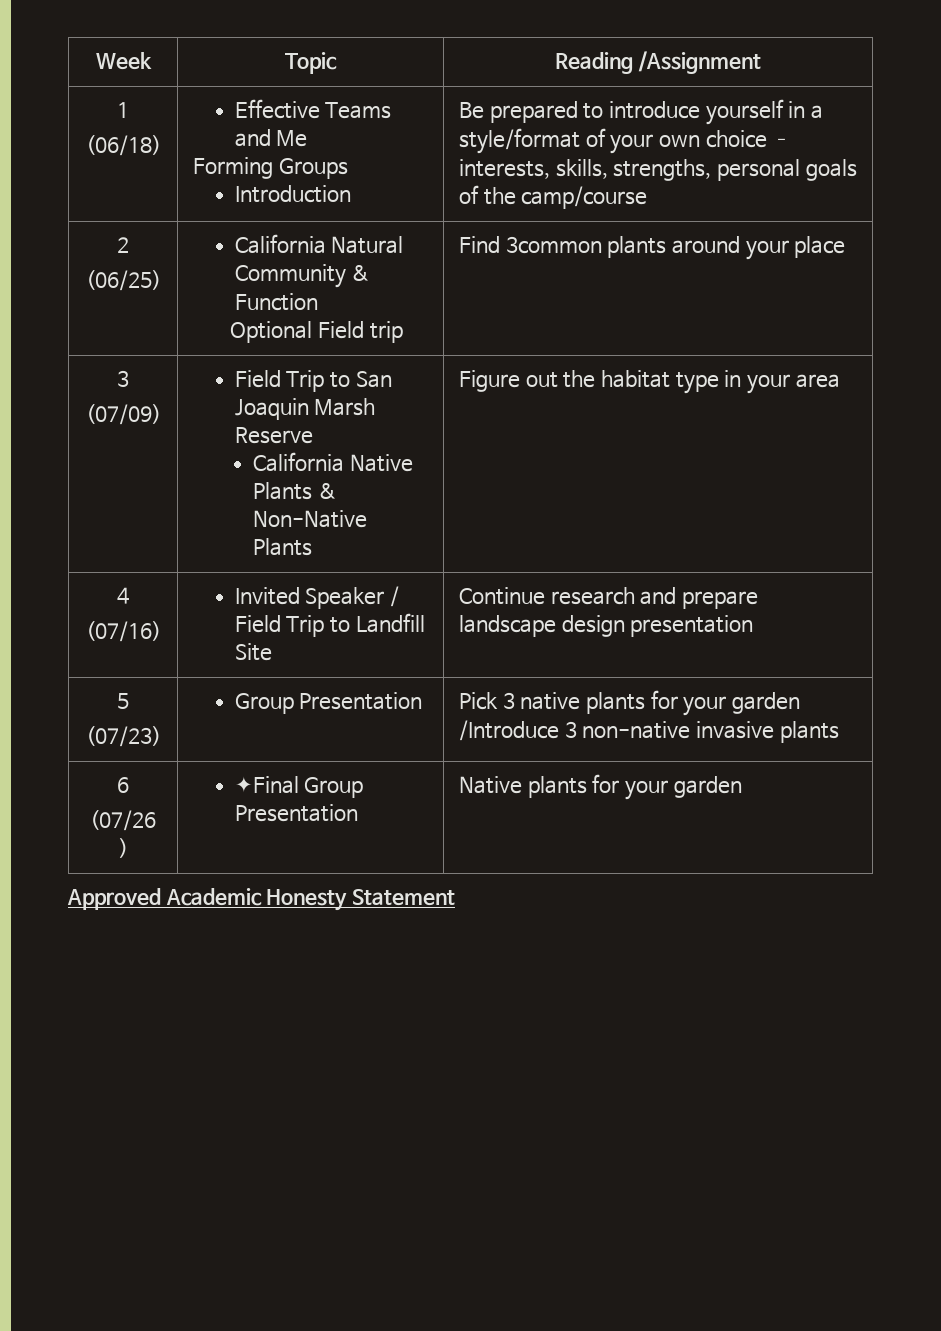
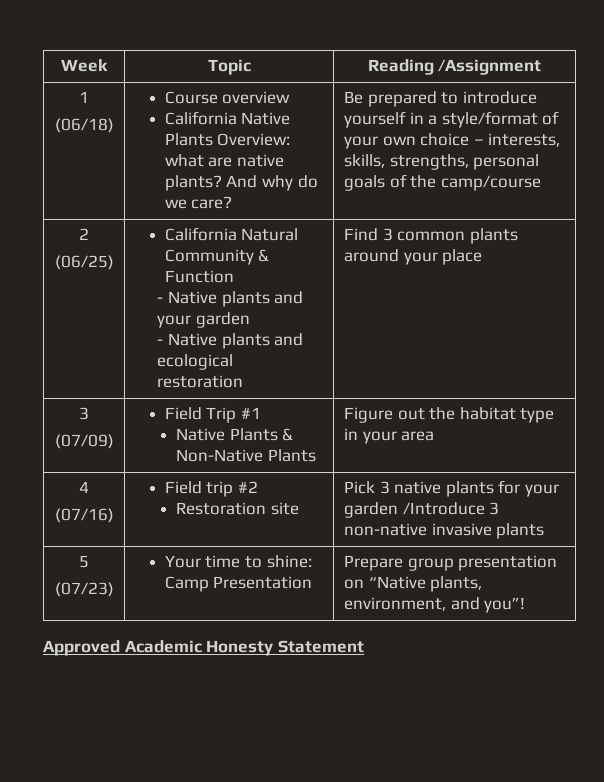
[234,99,392,119] [234,129,308,147] [193,157,348,179] [234,185,351,203] Effective Teams and Me // Forming Groups // Introduction -> [164,91,291,104] [164,111,291,125] [164,133,291,146] [164,154,285,167] [164,175,318,191] [164,196,233,209] Course overview // California Native Plants Overview: what are native plants? And why do we care?
[230,321,403,343] Optional Field trip -> [157,291,304,307] [157,312,251,328] [157,333,304,349] [157,354,234,370] [157,375,244,388] - Native plants and your garden // - Native plants and ecological restoration
[505,236,602,254] 3common -> [382,228,466,241] 3 common
[330,371,392,388] [234,398,376,420] [234,427,313,444] [253,452,345,472] to San Joaquin Marsh Reserve // California -> [241,407,262,419] #1 //
[234,586,400,609] [234,613,425,637] [234,643,272,661] [459,587,759,609] [459,615,754,637] [117,693,129,709] [85,726,161,747] [234,692,423,714] Invited Speaker / Field Trip to Landfill Site | Continue research and prepare landscape design presentation // 5 // (07/23) | Group Presentation -> [164,481,259,497] [176,502,299,515] Field trip #2 // Restoration site
[117,777,129,793] [90,810,156,831] [118,838,128,858] [234,776,364,798] [234,804,358,822] [459,774,742,800] 6 // (07/26 ) | ✦Final Group Presentation | Native plants for your garden -> [79,555,89,568] [54,582,114,597] [164,555,312,568] [164,576,313,592] [343,555,558,571] [343,576,483,592] [343,597,526,613] 5 // (07/23) | Your time to shine: Camp Presentation | Prepare group presentation on “Native plants, environment, and you”!

